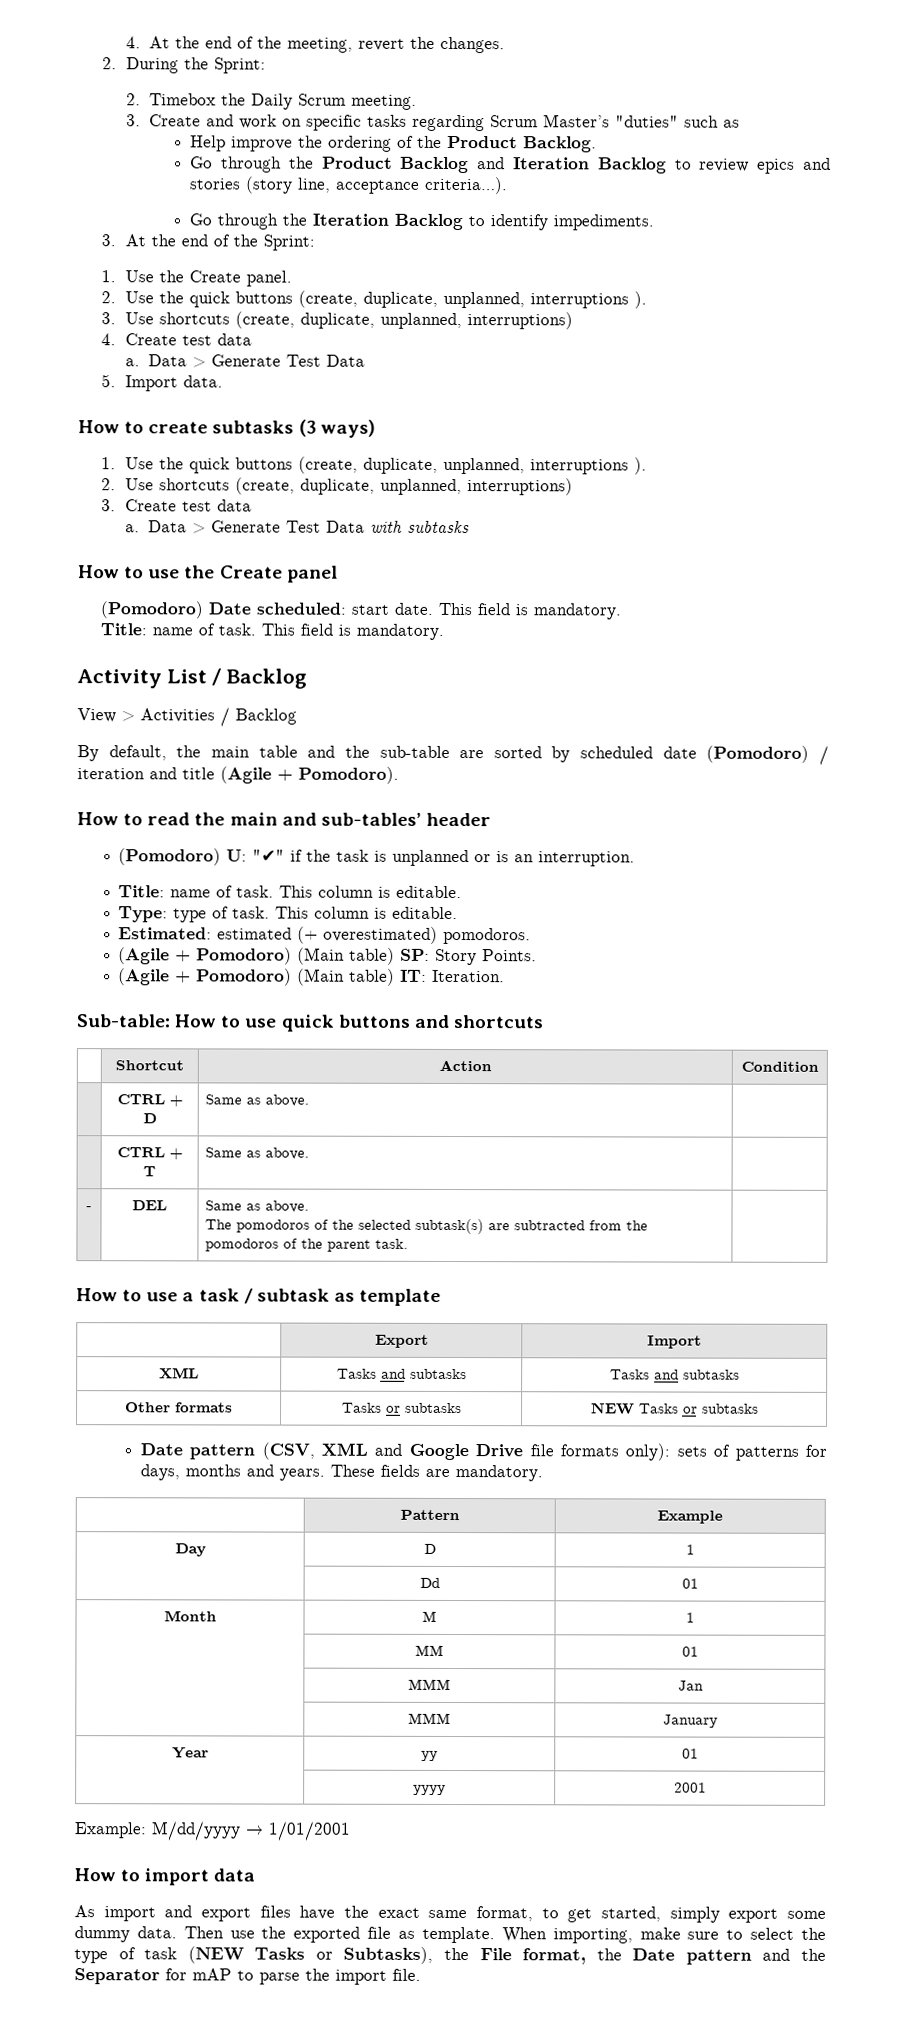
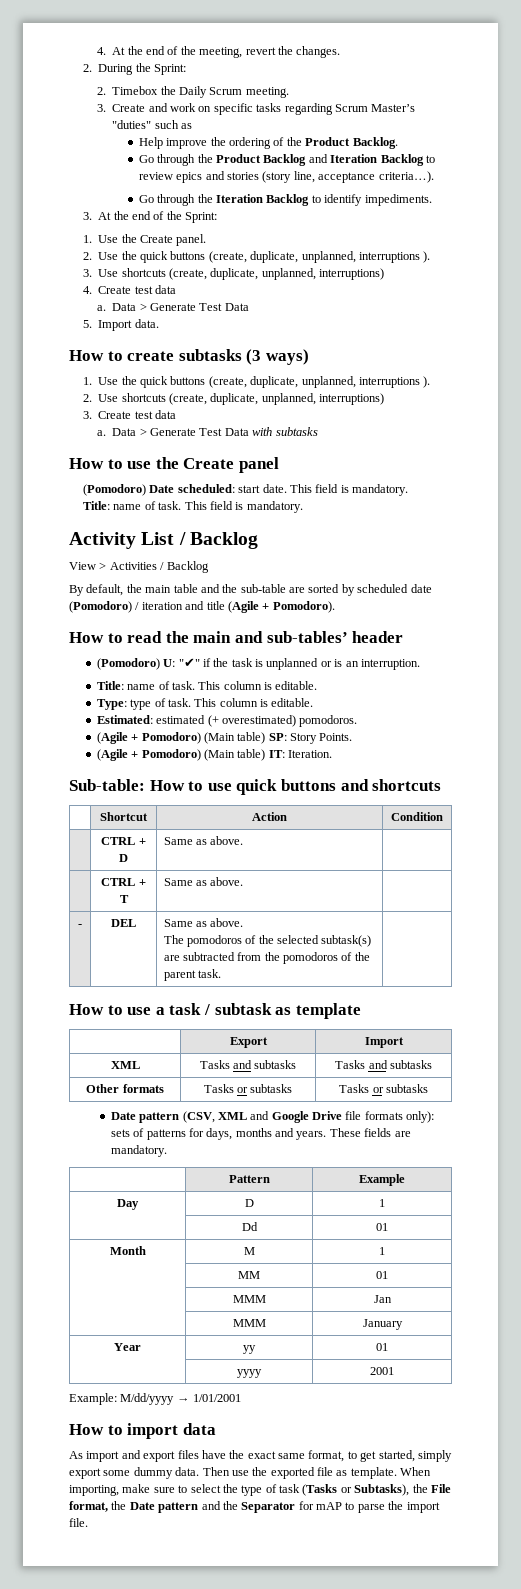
[590,1402,635,1415] NEW -> (293, 1088) none
[187,1946,306,1964] (NEW Tasks -> [302,1484,338,1496] (Tasks

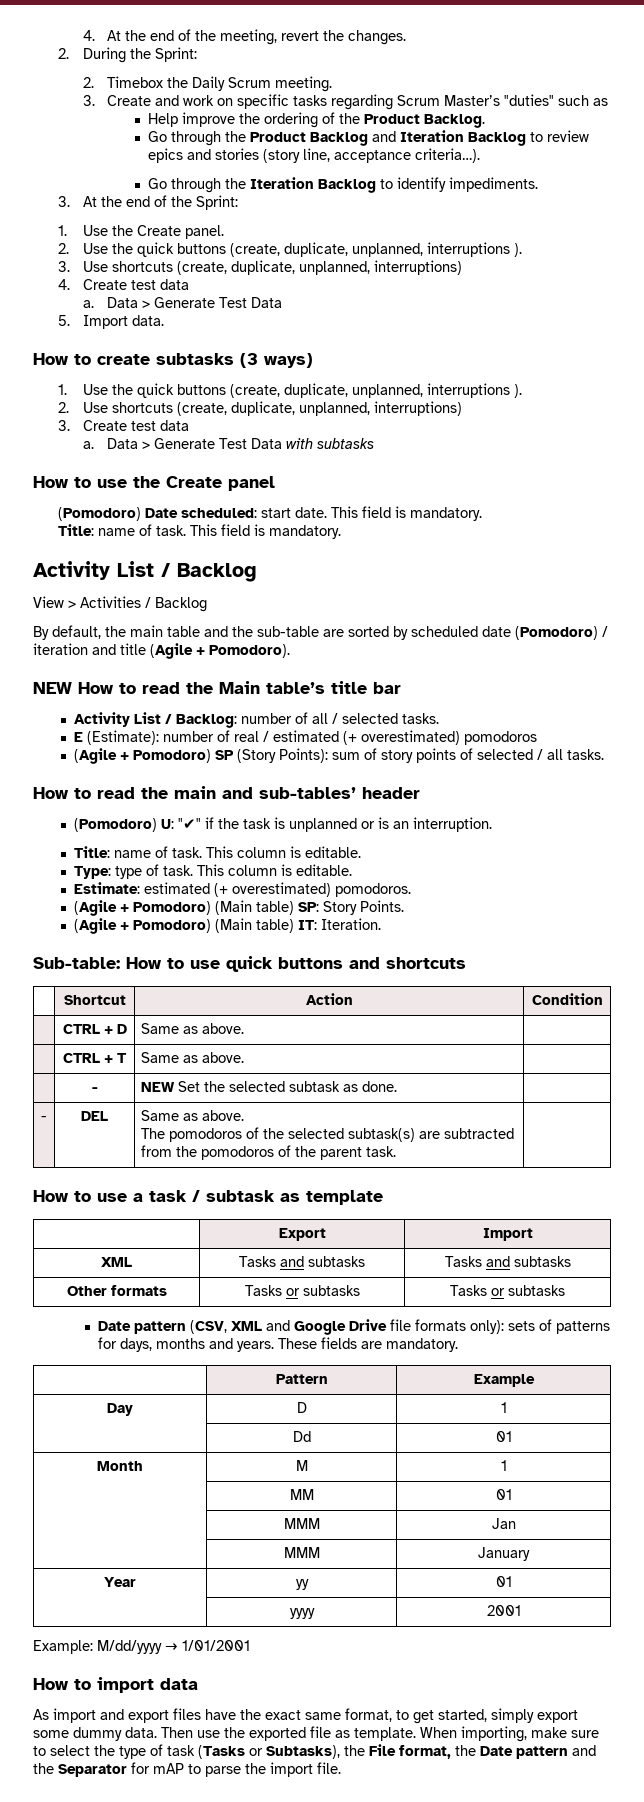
(335, 607) none -> [33,681,401,694] [73,712,439,728] [73,730,537,745] [73,748,604,764] // NEW How to read the Main table’s title bar // Activity List / Backlog: number of all / selected tasks. // E (Estimate): number of real / estimated (+ overestimated) pomodoros // (Agile + Pomodoro) SP (Story Points): sum of story points of selected / all tasks.
[96,715,153,724] Estimated: -> [73,882,140,894] Estimate:
(244, 881) none -> [91,1087,98,1092] [141,1081,398,1092] // | - | NEW Set the selected subtask as done. |

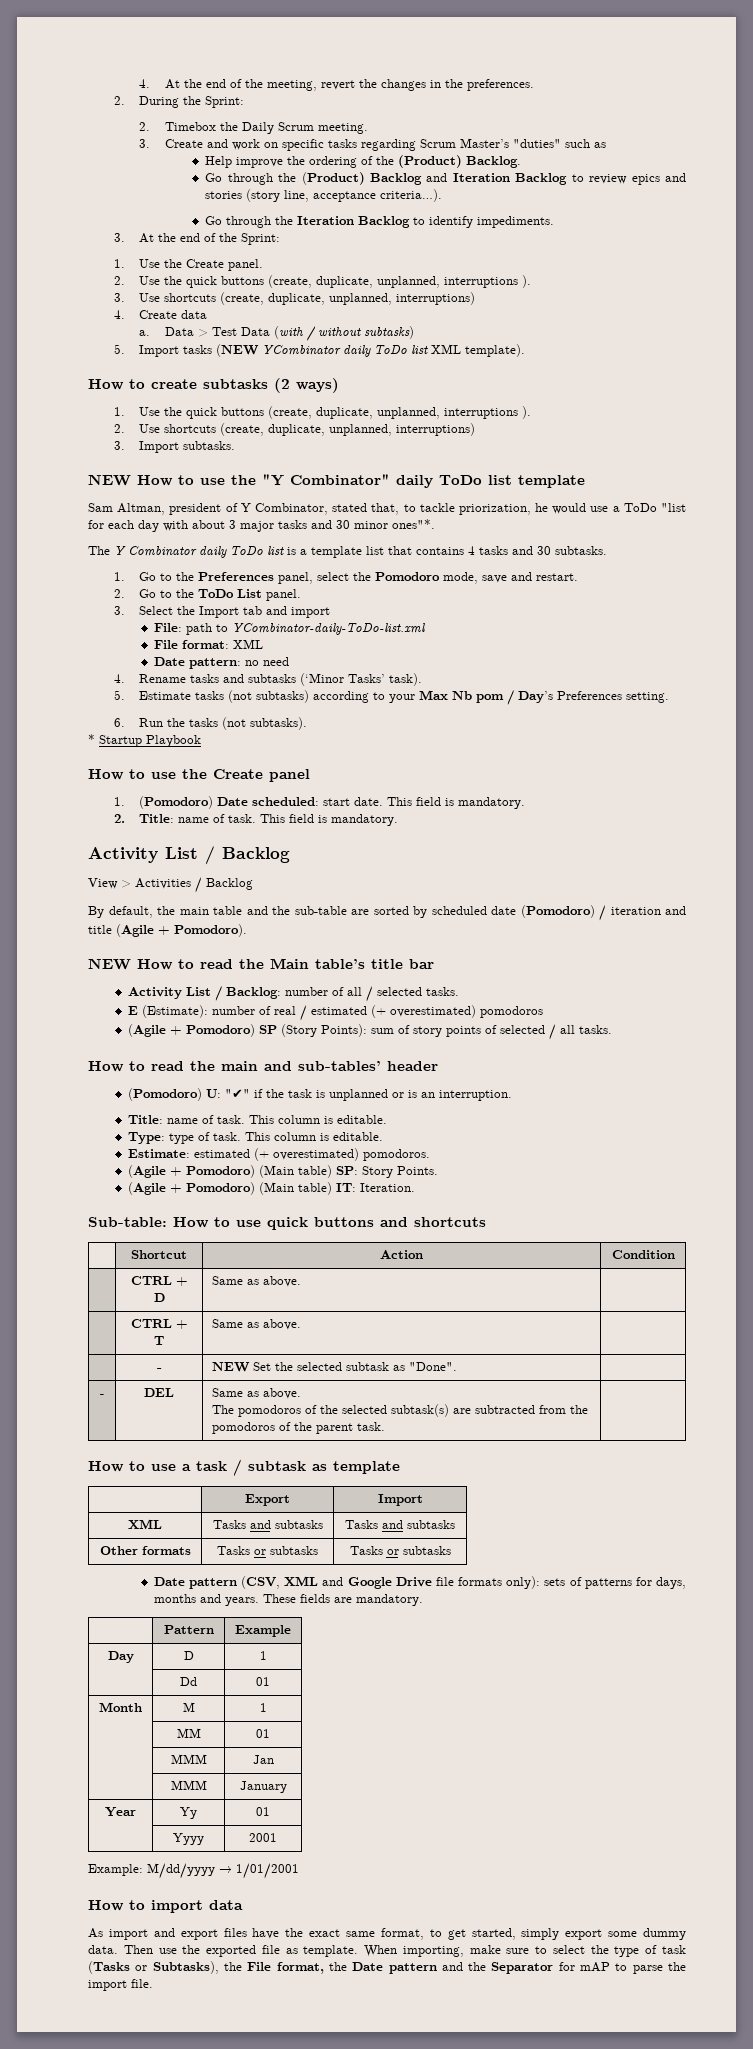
[348,30,407,45] changes. -> [381,79,535,91] changes in the preferences.
[363,114,420,124] Product -> [398,155,463,168] (Product)
[249,132,306,142] Product -> [301,172,365,185] (Product)
[130,279,189,290] [82,297,283,308] [57,315,164,329] test data // a. Data > Generate Test Data // 5. Import data. -> [181,310,208,319] [139,326,415,341] [113,344,526,357] data // a. Data > Test Data (with / without subtasks) // 5. Import tasks (NEW YCombinator daily ToDo list XML template).
[240,353,258,368] (3 -> [274,378,290,393] (2
[82,420,189,431] [82,438,375,449] Create test data // a. Data > Generate Test Data with subtasks -> [139,441,236,453] [88,474,585,488] [88,503,686,515] [88,519,435,532] [88,546,607,558] [113,572,579,584] [113,589,302,601] [113,606,331,618] [153,623,425,635] [153,639,263,649] [153,657,289,669] [113,673,423,686] [113,690,670,705] [113,717,308,730] [88,734,201,747] Import subtasks. // NEW How to use the "Y Combinator" daily ToDo list template // Sam Altman, president of Y Combinator, stated that, to tackle priorization, he would use a ToDo "list for each day with about 3 major tasks and 30 minor ones"*. // The Y Combinator daily ToDo list is a template list that contains 4 tasks and 30 subtasks. // 1. Go to the Preferences panel, select the Pomodoro mode, save and restart. // 2. Go to the ToDo List panel. // 3. Select the Import tab and import // File: path to YCombinator-daily-ToDo-list.xml // File format: XML // Date pattern: no need // 4. Rename tasks and subtasks (‘Minor Tasks’ task). // 5. Estimate tasks (not subtasks) according to your Max Nb pom / Day’s Preferences setting. // 6. Run the tasks (not subtasks). // * Startup Playbook
(275, 483) none -> [113,797,125,806] 1.
(482, 514) none -> [113,814,125,823] 2.
[362,1081,398,1092] done. -> [409,1362,458,1371] "Done".
[295,1579,309,1590] [495,1576,512,1587] [289,1608,315,1619] yy | 01 // | yyyy -> [180,1807,197,1819] [256,1807,270,1816] [173,1833,204,1845] Yy | 01 // | Yyyy

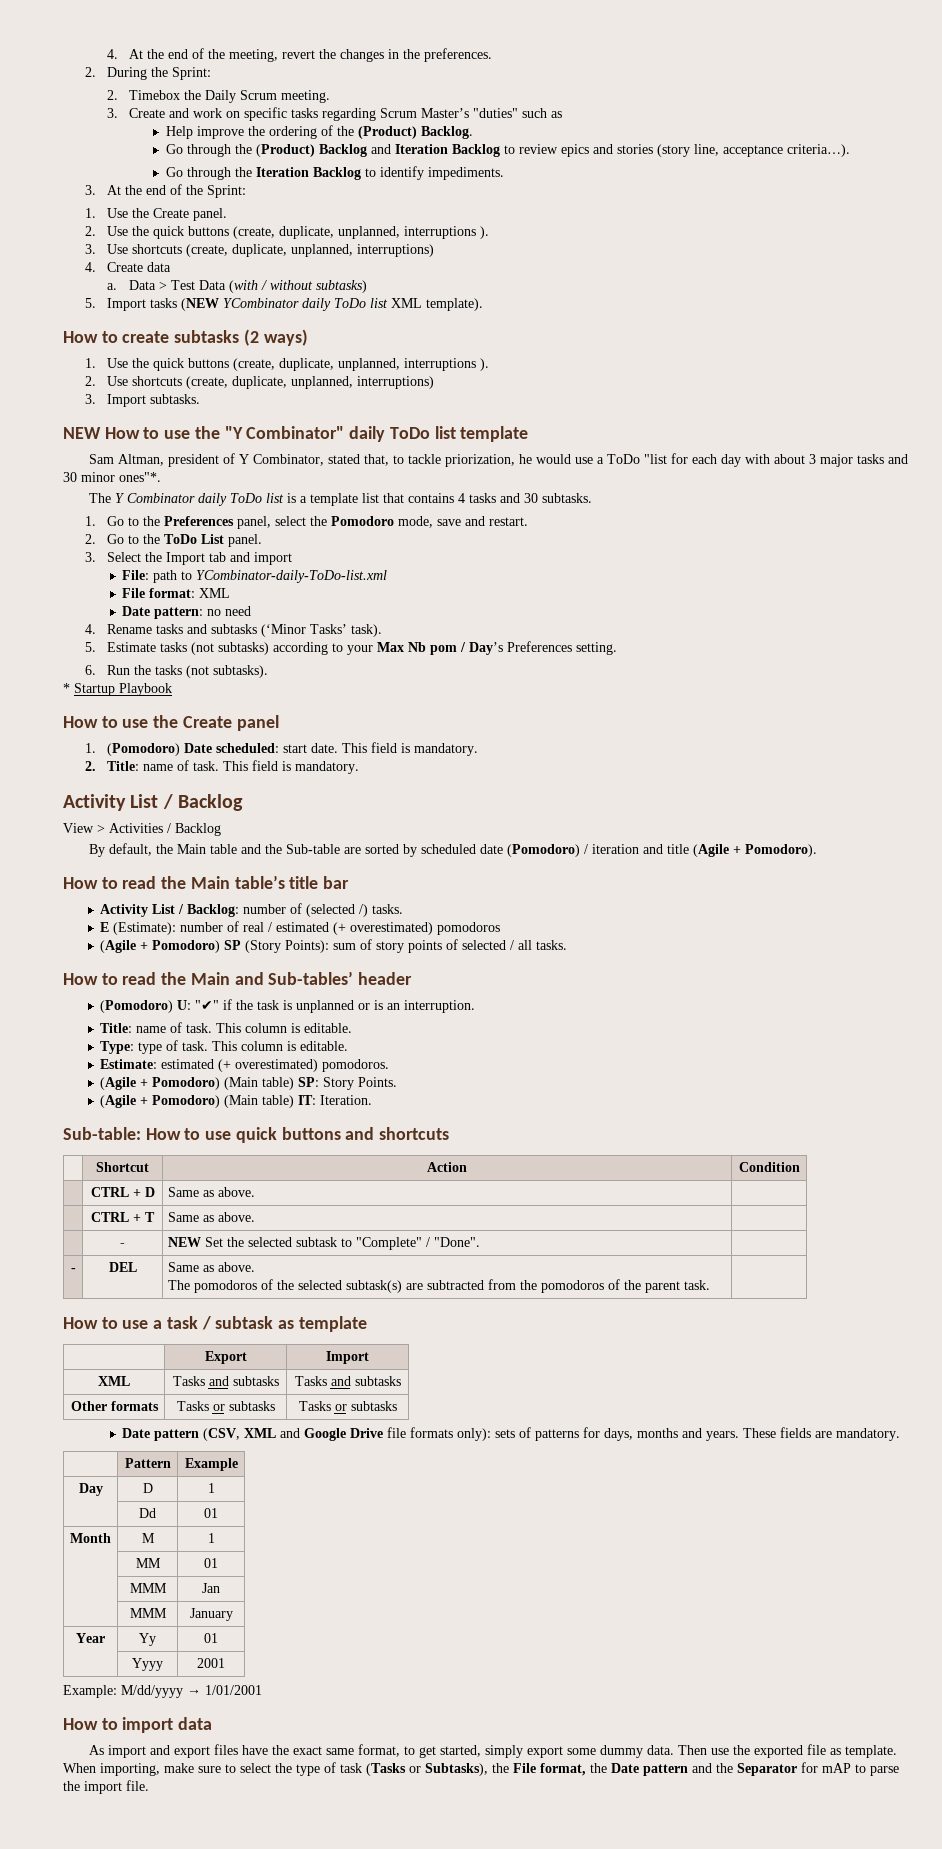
[179,907,209,915] main -> [177,844,207,854] Main
[294,906,347,915] sub-table -> [286,844,341,854] Sub-table
[88,958,131,970] NEW -> (818, 850) none
[347,986,423,1002] all / selected -> [306,904,369,917] (selected /)
[221,1061,381,1071] main and sub-tables’ -> [190,971,354,985] Main and Sub-tables’
[393,1365,406,1371] as -> [341,1237,431,1250] to "Complete" /

